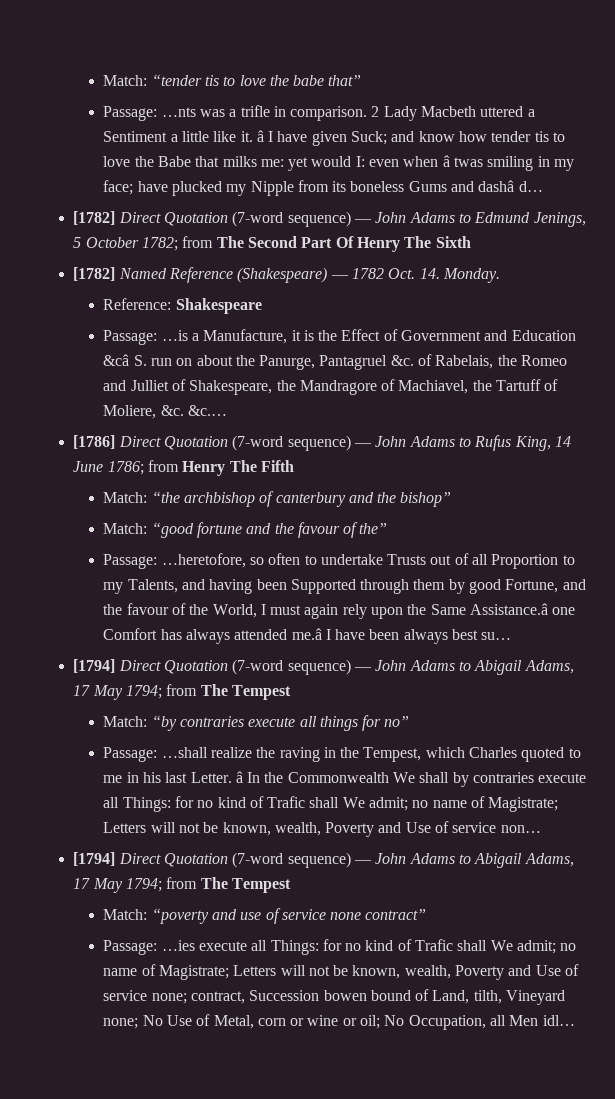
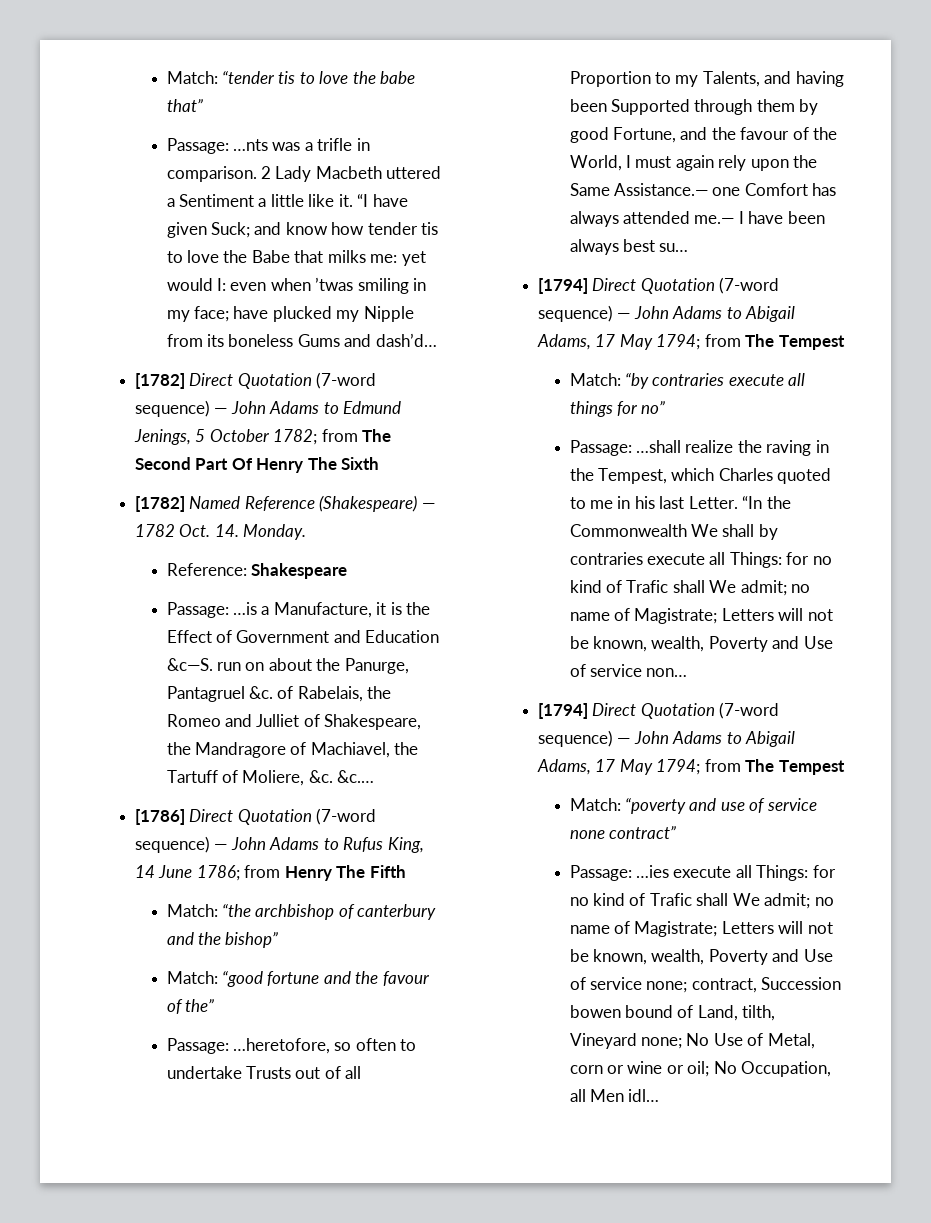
[256,130,274,142] â I -> [357,194,369,207] “I
[442,155,484,167] â twas -> [315,277,354,291] ’twas
[478,180,543,192] dashâ d… -> [375,333,437,347] dash’d…
[103,354,147,366] &câ S. -> [166,658,213,671] &c—S.
[470,603,549,615] Assistance.â -> [613,183,708,196] Assistance.—
[291,628,322,640] me.â -> [694,215,735,224] me.—
[235,771,261,783] â In -> [742,496,763,509] “In

